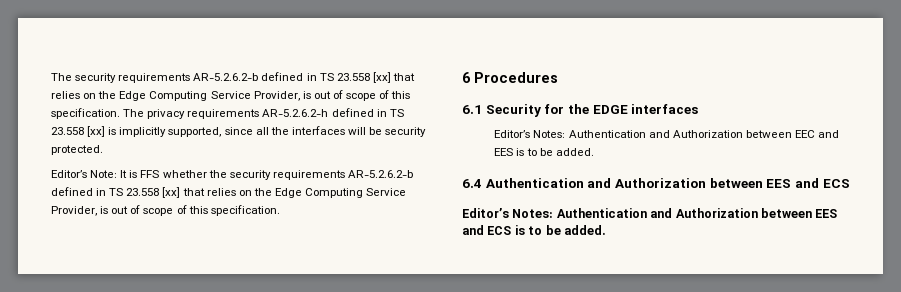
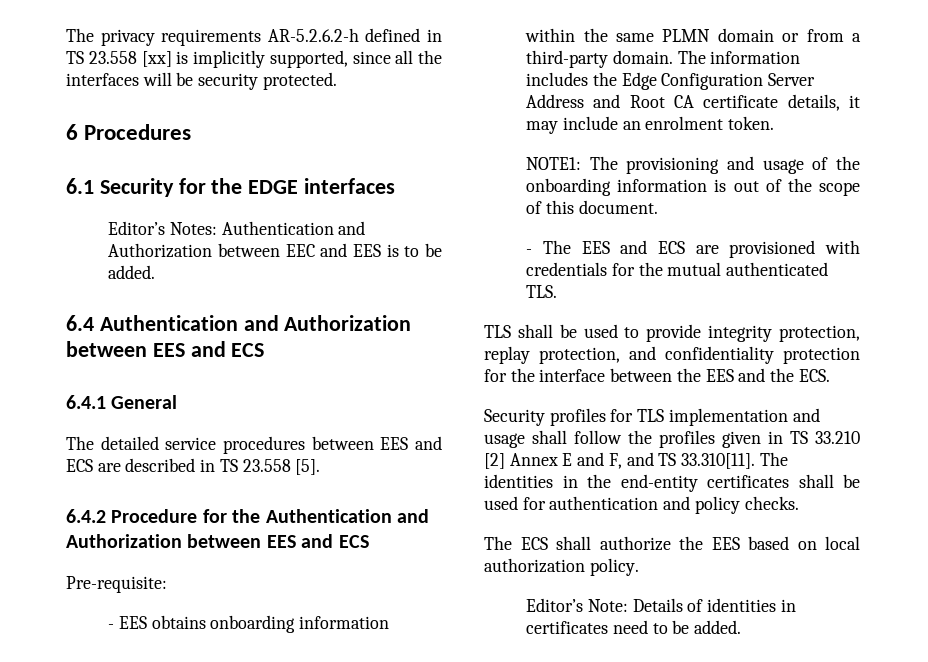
[51,72,415,83] [51,90,411,101] [51,108,145,119] The security requirements AR-5.2.6.2-b defined in TS 23.558 [xx] that relies on the Edge Computing Service Provider, is out of scope of this specification. The -> [66,28,94,42] The
[51,170,413,180] [51,187,407,198] [51,205,280,216] // Editor’s Note: It is FFS whether the security requirements AR-5.2.6.2-b defined in TS 23.558 [xx] that relies on the Edge Computing Service Provider, is out of scope of this specification. -> (337, 81) none
[462,208,838,218] [462,225,525,235] Editor’s Notes: Authentication and Authorization between EES and ECS is -> [66,395,178,409] [66,436,442,454] [66,458,321,475] [66,509,429,523] [66,534,369,548] [66,576,167,593] [108,615,390,633] [525,28,861,42] [526,50,801,68] [526,72,816,90] [526,94,860,111] [526,116,775,134] [526,156,860,174] [526,178,860,196] [526,200,658,214] [526,240,860,258] [526,262,829,276] [526,285,558,298] [484,324,860,342] [484,346,860,364] [484,368,830,382] [484,408,820,426] [484,430,860,448] [484,452,788,469] [484,474,860,492] [484,496,799,514] [484,536,860,551] [484,558,639,576] [526,598,796,612] [526,620,648,634] 6.4.1 General // The detailed service procedures between EES and ECS are described in TS 23.558 [5]. // 6.4.2 Procedure for the Authentication and Authorization between EES and ECS // Pre-requisite: // - EES obtains onboarding information within the same PLMN domain or from a third-party domain. The information includes the Edge Configuration Server Address and Root CA certificate details, it may include an enrolment token. // NOTE1: The provisioning and usage of the onboarding information is out of the scope of this document. // - The EES and ECS are provisioned with credentials for the mutual authenticated TLS. // TLS shall be used to provide integrity protection, replay protection, and confidentiality protection for the interface between the EES and the ECS. // Security profiles for TLS implementation and usage shall follow the profiles given in TS 33.210 [2] Annex E and F, and TS 33.310[11]. The identities in the end-entity certificates shall be used for authentication and policy checks. // The ECS shall authorize the EES based on local authorization policy. // Editor’s Note: Details of identities in certificates need

